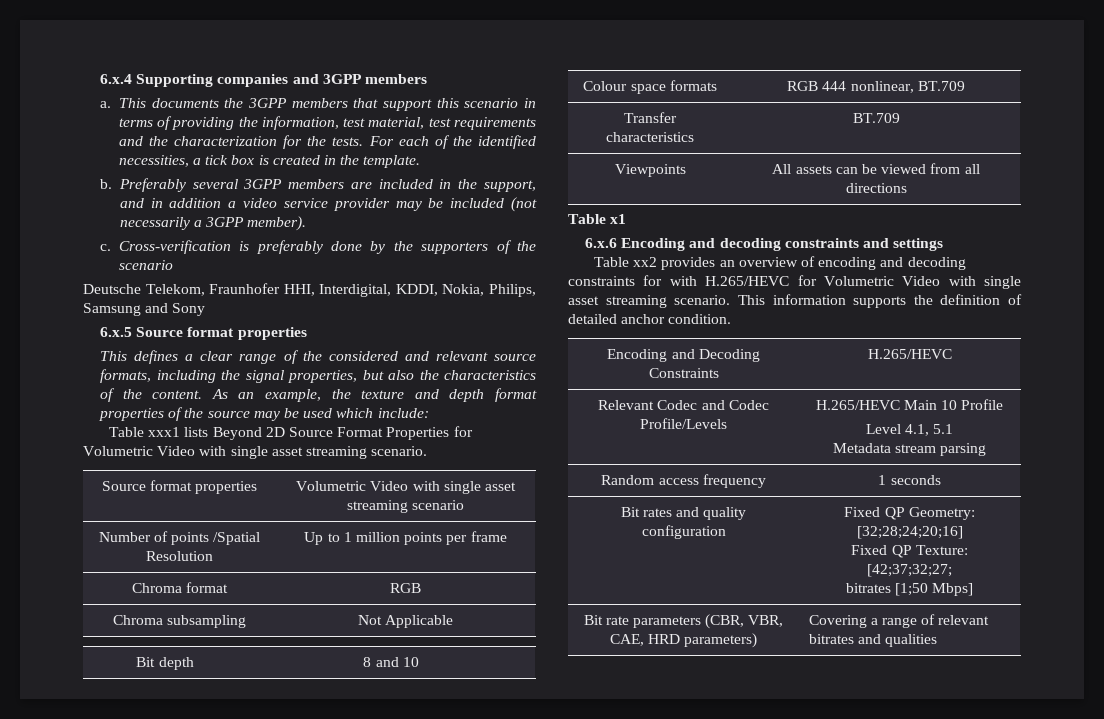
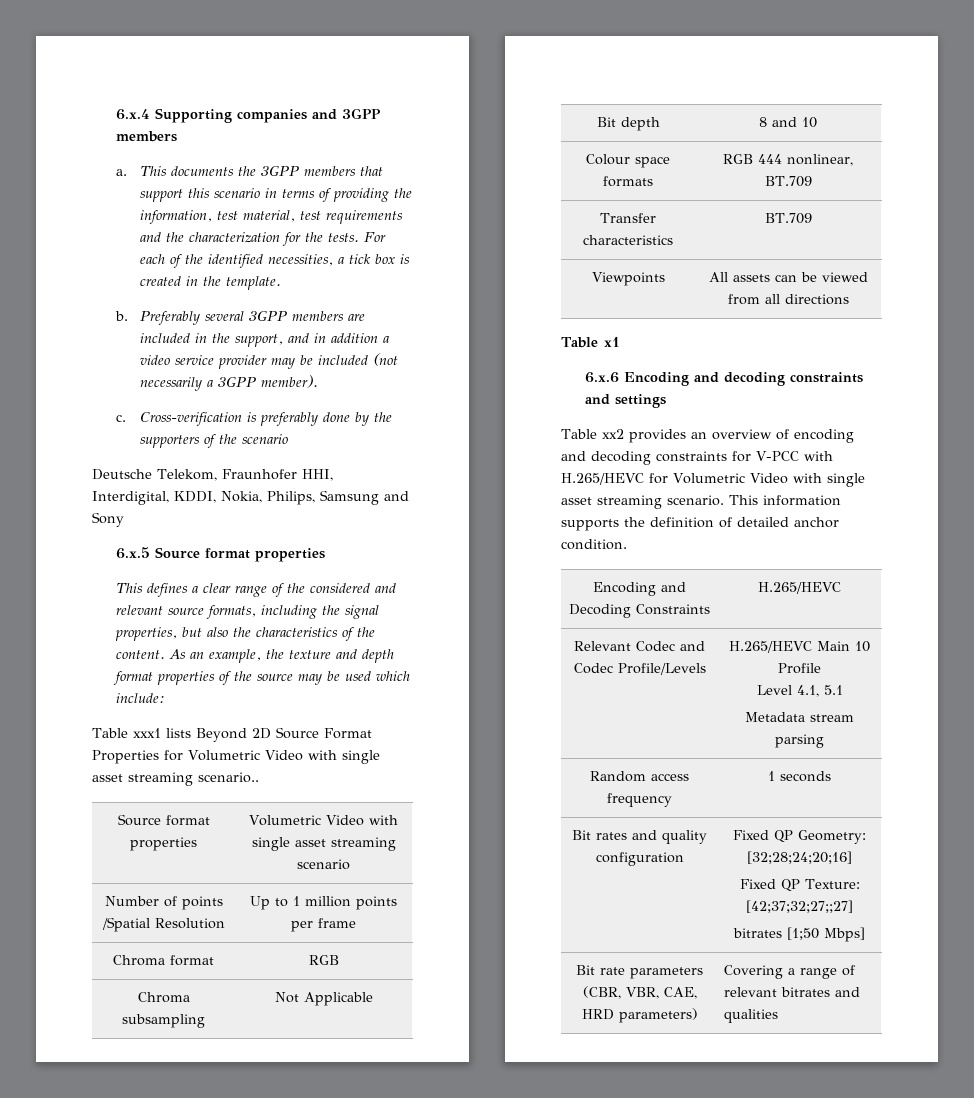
[371,446,428,456] scenario. -> [198,772,259,783] scenario..
(663, 280) none -> [756,451,799,461] V-PCC
[867,564,952,577] [42;37;32;27; -> [746,900,853,913] [42;37;32;27;;27]

